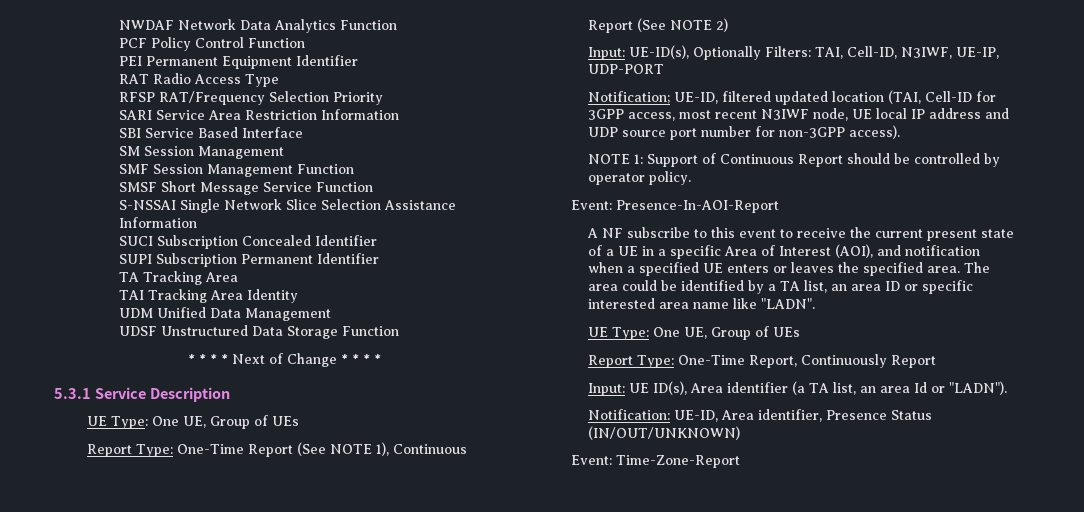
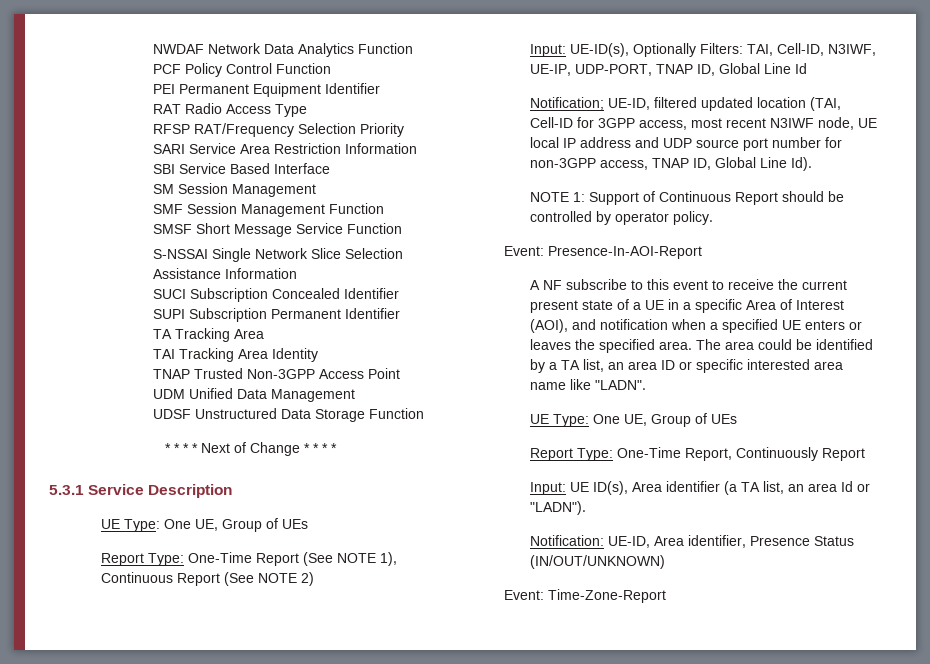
(299, 296) none -> [152,368,400,379] // TNAP Trusted Non-3GPP Access Point
[587,64,664,74] UDP-PORT -> [574,63,807,76] UDP-PORT, TNAP ID, Global Line Id
[848,125,900,139] access). -> [599,157,812,171] access, TNAP ID, Global Line Id).

